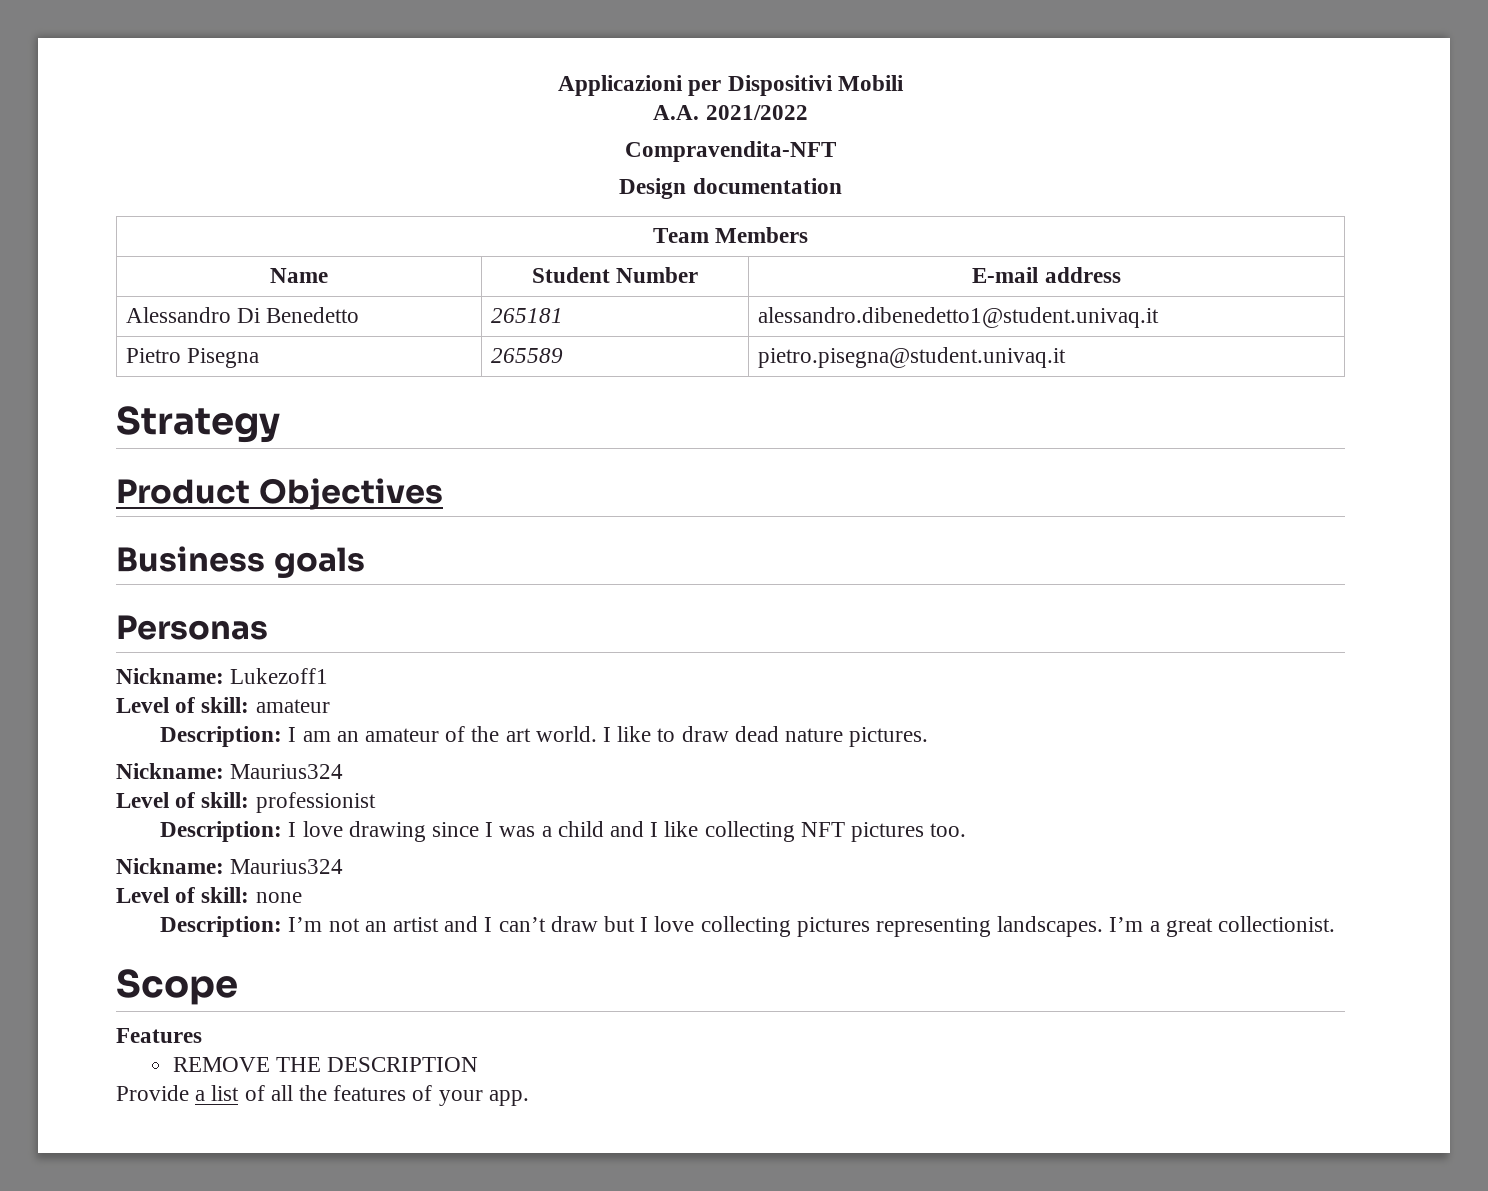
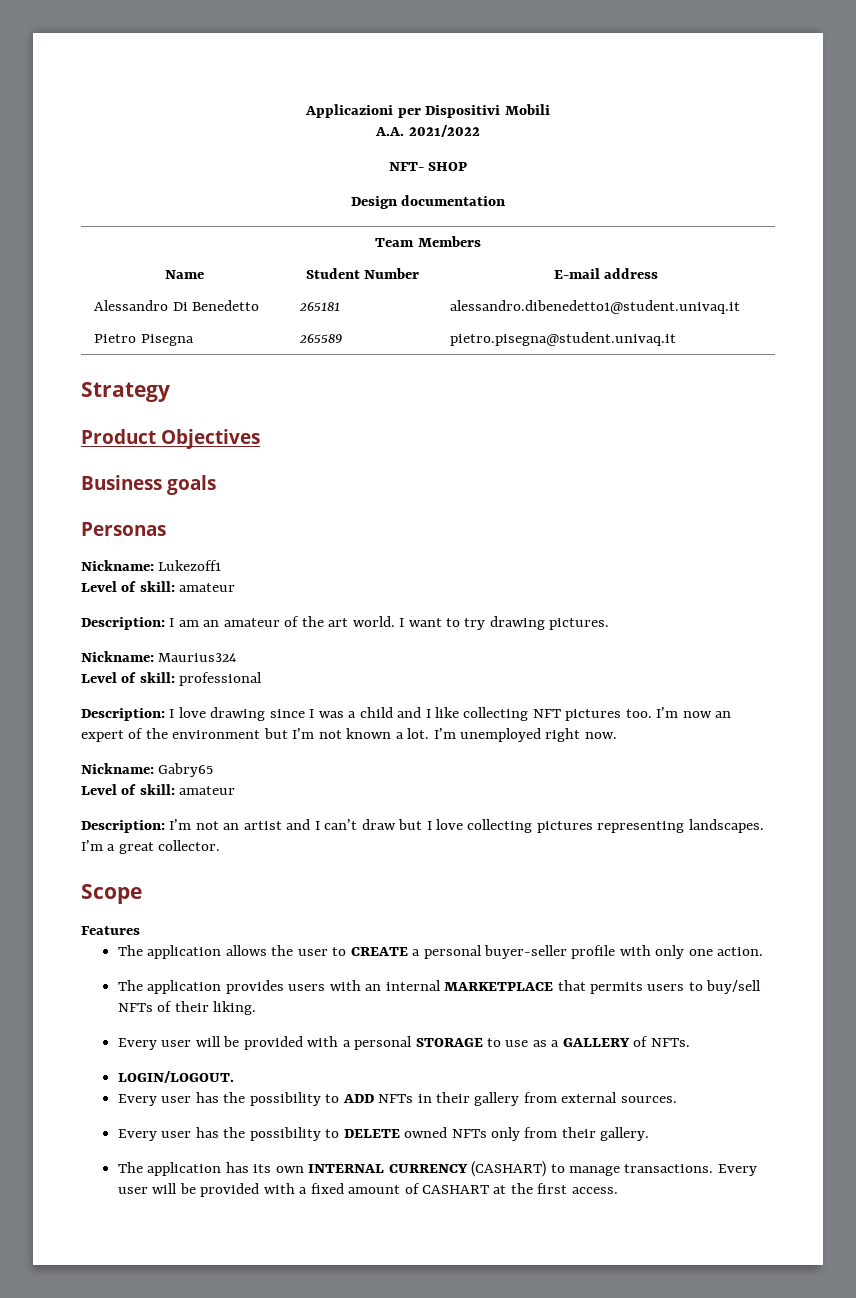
[625,141,836,162] Compravendita-NFT -> [388,162,468,171] NFT- SHOP
[617,726,844,742] like to draw dead nature -> [408,616,545,630] want to try drawing
[255,792,376,813] professionist -> [179,672,263,686] professional
[116,858,344,874] [116,887,302,903] // Nickname: Maurius324 // Level of skill: none -> [656,707,732,718] [81,728,617,742] [81,763,214,777] [81,784,236,795] I’m now an expert of the environment but I’m not known a lot. I’m unemployed right now. // Nickname: Gabry65 // Level of skill: amateur
[1218,916,1336,932] collectionist. -> [158,840,221,851] collector.
[172,1057,479,1072] [116,1085,529,1106] REMOVE THE DESCRIPTION // Provide a list of all the features of your app. -> [117,945,764,959] [117,980,762,994] [117,1001,257,1015] [117,1036,690,1050] [117,1071,234,1083] [117,1092,677,1106] [117,1127,650,1141] [117,1161,757,1177] [117,1183,618,1197] The application allows the user to CREATE a personal buyer-seller profile with only one action. // The application provides users with an internal MARKETPLACE that permits users to buy/sell NFTs of their liking. // Every user will be provided with a personal STORAGE to use as a GALLERY of NFTs. // LOGIN/LOGOUT. // Every user has the possibility to ADD NFTs in their gallery from external sources. // Every user has the possibility to DELETE owned NFTs only from their gallery. // The application has its own INTERNAL CURRENCY (CASHART) to manage transactions. Every user will be provided with a fixed amount of CASHART at the first access.

